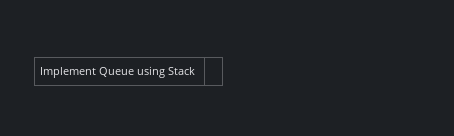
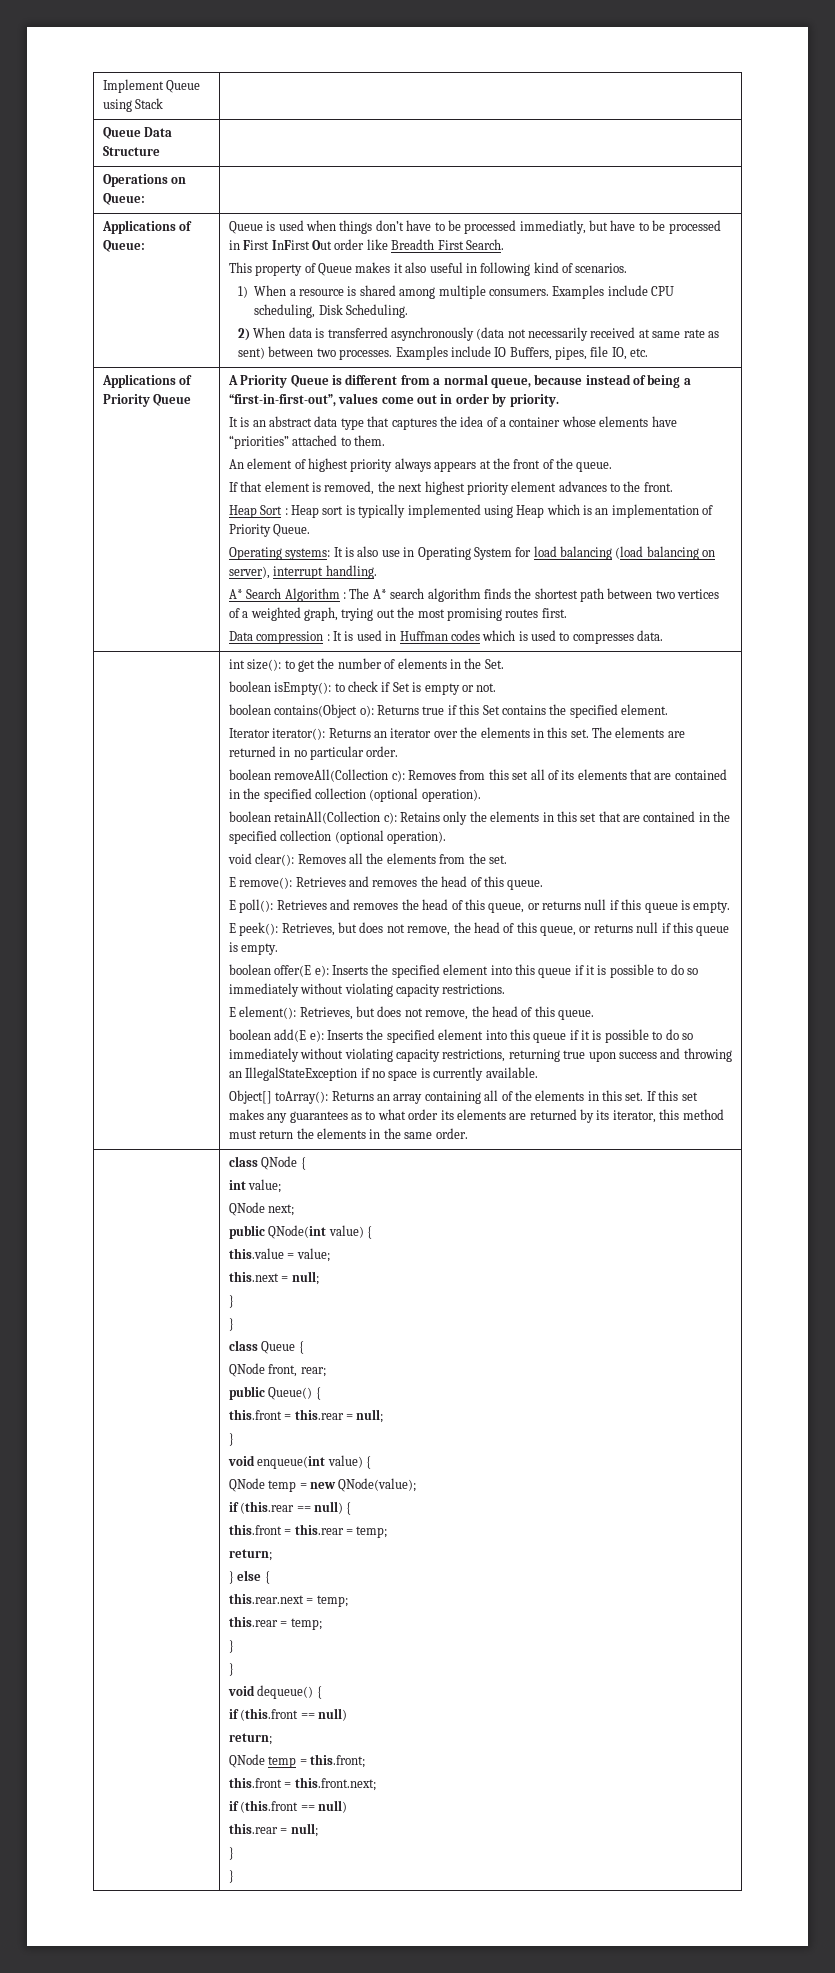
(195, 71) none -> [102,127,173,139] [102,146,160,156] [102,174,187,187] [102,193,145,205] [101,220,193,234] [102,240,145,252] [228,220,721,234] [228,239,504,250] [228,262,628,276] [238,285,675,299] [254,304,409,318] [238,327,719,341] [238,346,649,360] [101,374,193,388] [102,394,192,407] [227,374,691,388] [228,393,559,407] [228,416,677,430] [228,435,386,449] [228,458,613,472] [228,481,673,495] [228,504,714,518] [228,524,311,537] [228,546,716,560] [228,565,377,579] [228,588,720,602] [228,607,567,621] [228,630,664,644] [228,658,504,672] [228,681,497,695] [228,704,669,718] [228,727,685,740] [228,746,399,760] [228,769,727,782] [228,788,481,802] [228,811,731,825] [228,830,447,844] [227,853,507,866] [228,876,544,890] [228,899,731,913] [228,922,730,936] [228,942,279,955] [228,964,698,978] [228,983,506,997] [228,1006,595,1020] [228,1029,693,1043] [228,1048,732,1062] [228,1067,538,1081] [228,1090,698,1104] [228,1109,724,1123] [228,1128,468,1139] [228,1156,306,1170] [228,1179,282,1193] [228,1202,295,1216] [228,1225,373,1239] [228,1248,330,1262] [228,1271,319,1285] [228,1295,234,1308] [228,1318,234,1331] [228,1340,304,1354] [228,1363,326,1377] [228,1386,321,1400] [228,1409,384,1423] [228,1433,234,1446] [227,1455,372,1469] [228,1478,417,1492] [228,1501,352,1515] [228,1524,388,1538] [228,1549,272,1561] [228,1570,270,1584] [228,1593,348,1607] [228,1616,322,1630] [228,1640,234,1653] [228,1663,234,1676] [227,1685,322,1699] [228,1708,348,1721] [228,1733,272,1745] [228,1754,366,1768] [228,1777,376,1791] [228,1800,348,1813] [228,1823,318,1837] [228,1847,234,1860] [228,1870,234,1883] // Queue Data Structure | // Operations on Queue: | // Applications of Queue: | Queue is used when things don’t have to be processed immediatly, but have to be processed in First InFirst Out order like Breadth First Search. // This property of Queue makes it also useful in following kind of scenarios. // 1) When a resource is shared among multiple consumers. Examples include CPU scheduling, Disk Scheduling. // 2) When data is transferred asynchronously (data not necessarily received at same rate as sent) between two processes. Examples include IO Buffers, pipes, file IO, etc. // Applications of Priority Queue | A Priority Queue is different from a normal queue, because instead of being a “first-in-first-out”, values come out in order by priority. // It is an abstract data type that captures the idea of a container whose elements have “priorities” attached to them. // An element of highest priority always appears at the front of the queue. // If that element is removed, the next highest priority element advances to the front. // Heap Sort : Heap sort is typically implemented using Heap which is an implementation of Priority Queue. // Operating systems: It is also use in Operating System for load balancing (load balancing on server), interrupt handling. // A* Search Algorithm : The A* search algorithm finds the shortest path between two vertices of a weighted graph, trying out the most promising routes first. // Data compression : It is used in Huffman codes which is used to compresses data. // | int size(): to get the number of elements in the Set. // boolean isEmpty(): to check if Set is empty or not. // boolean contains(Object o): Returns true if this Set contains the specified element. // Iterator iterator(): Returns an iterator over the elements in this set. The elements are returned in no particular order. // boolean removeAll(Collection c): Removes from this set all of its elements that are contained in the specified collection (optional operation). // boolean retainAll(Collection c): Retains only the elements in this set that are contained in the specified collection (optional operation). // void clear(): Removes all the elements from the set. // E remove(): Retrieves and removes the head of this queue. // E poll(): Retrieves and removes the head of this queue, or returns null if this queue is empty. // E peek(): Retrieves, but does not remove, the head of this queue, or returns null if this queue is empty. // boolean offer(E e): Inserts the specified element into this queue if it is possible to do so immediately without violating capacity restrictions. // E element(): Retrieves, but does not remove, the head of this queue. // boolean add(E e): Inserts the specified element into this queue if it is possible to do so immediately without violating capacity restrictions, returning true upon success and throwing an IllegalStateException if no space is currently available. // Object[] toArray(): Returns an array containing all of the elements in this set. If this set makes any guarantees as to what order its elements are returned by its iterator, this method must return the elements in the same order. // | class QNode { // int value; // QNode next; // public QNode(int value) { // this.value = value; // this.next = null; // } // } // class Queue { // QNode front, rear; // public Queue() { // this.front = this.rear = null; // } // void enqueue(int value) { // QNode temp = new QNode(value); // if (this.rear == null) { // this.front = this.rear = temp; // return; // } else { // this.rear.next = temp; // this.rear = temp; // } // } // void dequeue() { // if (this.front == null) // return; // QNode temp = this.front; // this.front = this.front.next; // if (this.front == null) // this.rear = null; // } // }

